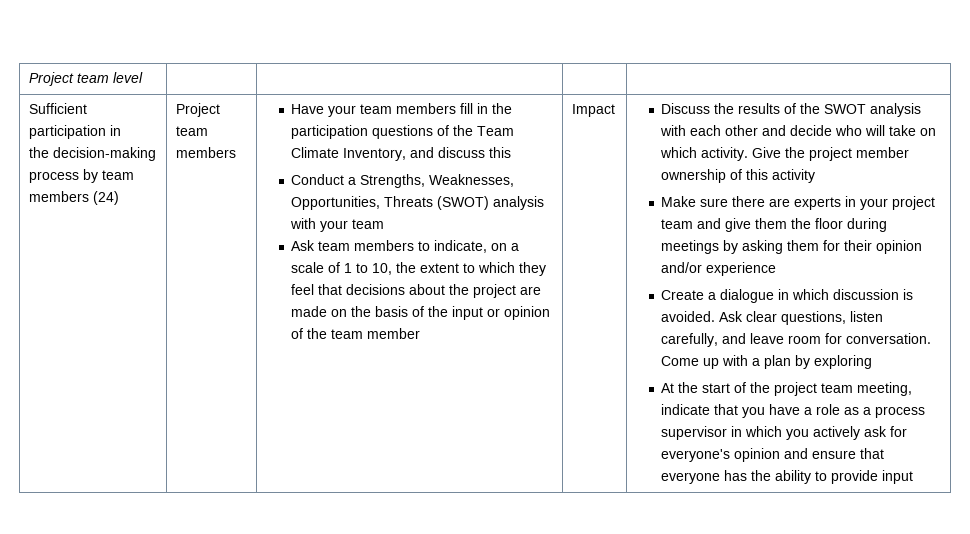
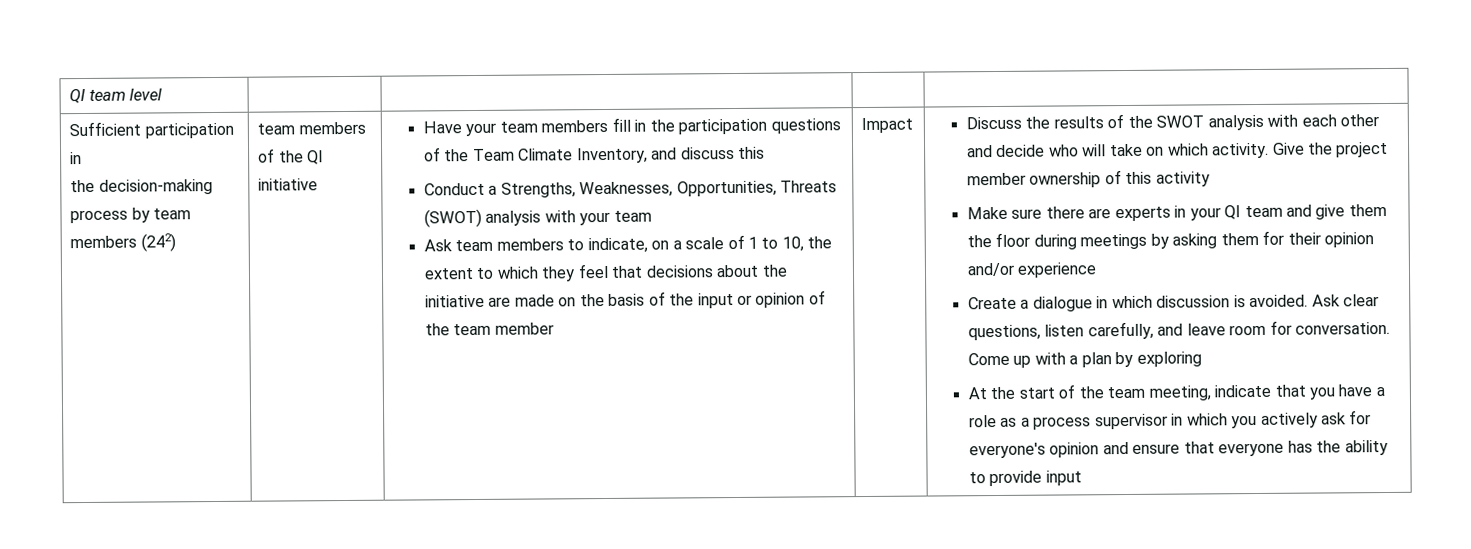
[29,72,75,86] Project -> [69,88,87,104] QI
[93,191,120,205] [176,103,221,117] [176,126,209,136] [176,147,237,158] (24) | Project team members -> [140,233,176,252] [257,121,366,135] [258,148,325,165] [258,178,319,191] (242) | team members of the QI initiative
[473,284,517,298] project -> [424,294,485,308] initiative
[892,196,936,210] project -> [1224,205,1242,220] QI
[774,382,818,396] project -> (1104, 392) none

